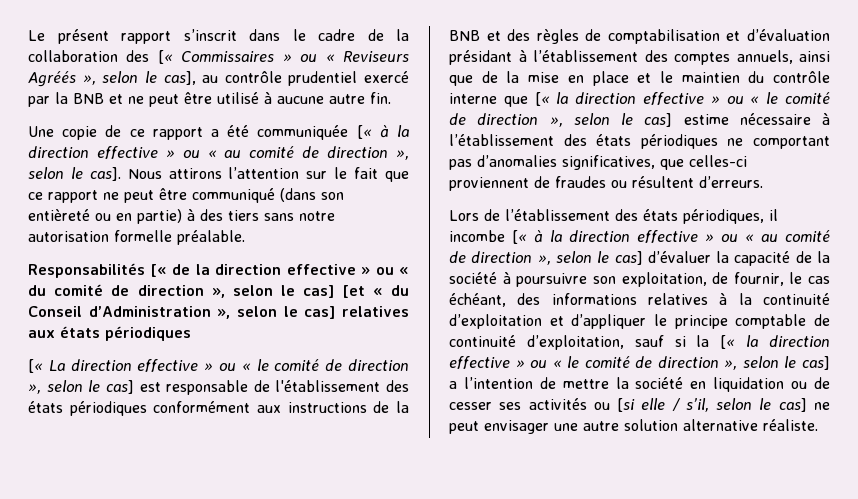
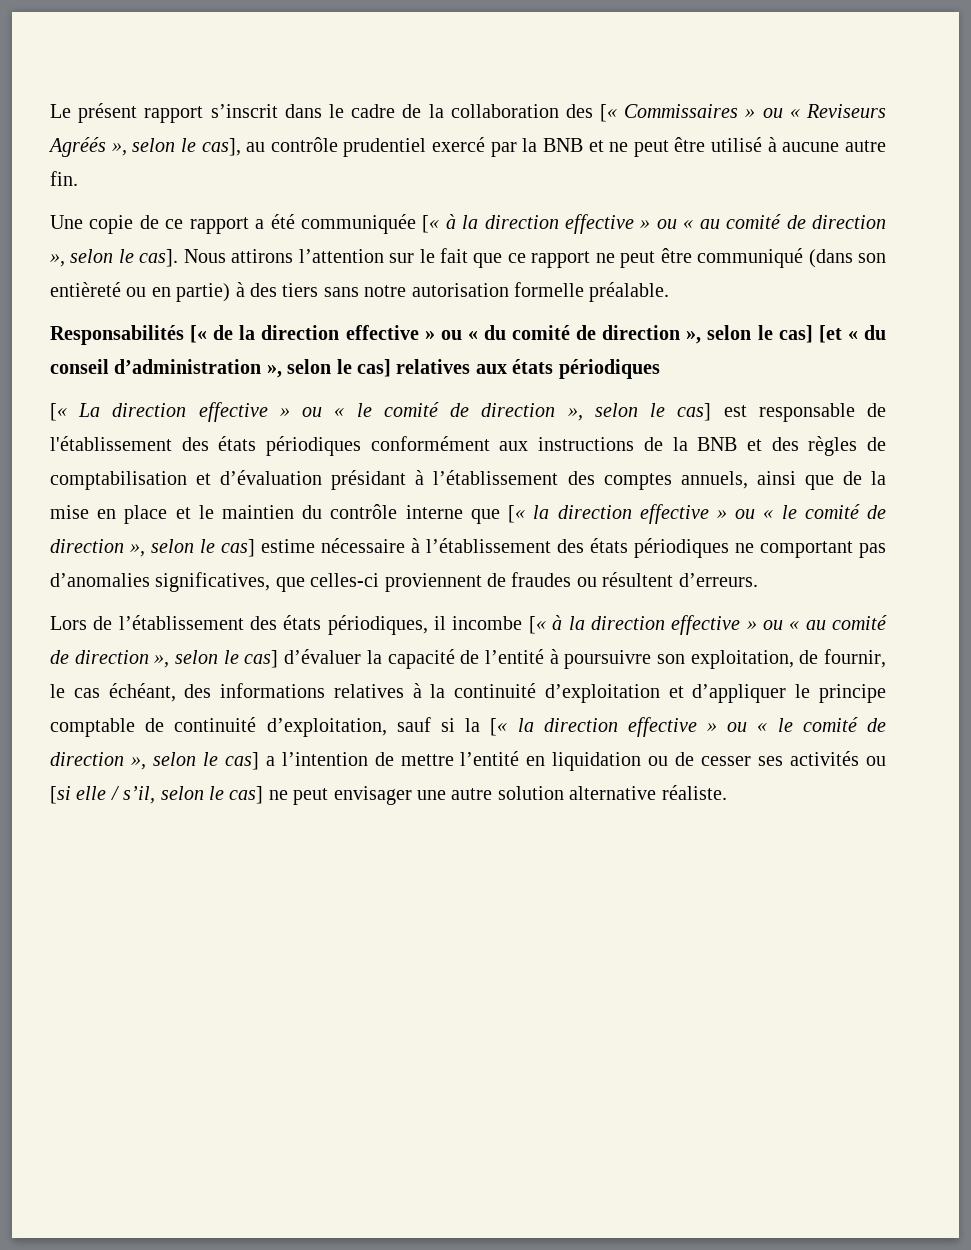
[28,306,211,317] Conseil d’Administration -> [50,359,262,374] conseil d’administration
[817,251,830,263] [449,272,497,284] la société -> [484,649,544,664] l’entité
[615,377,684,389] la société -> [460,751,520,766] l’entité

